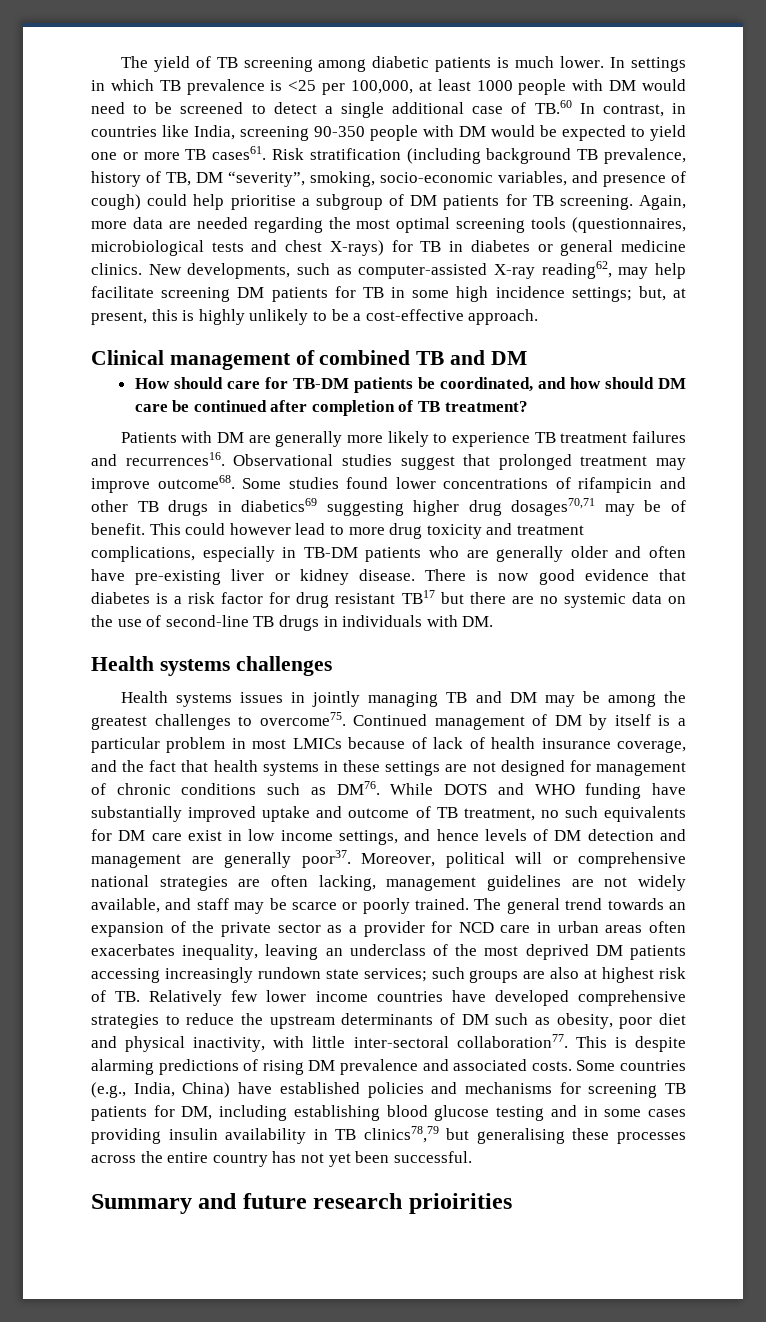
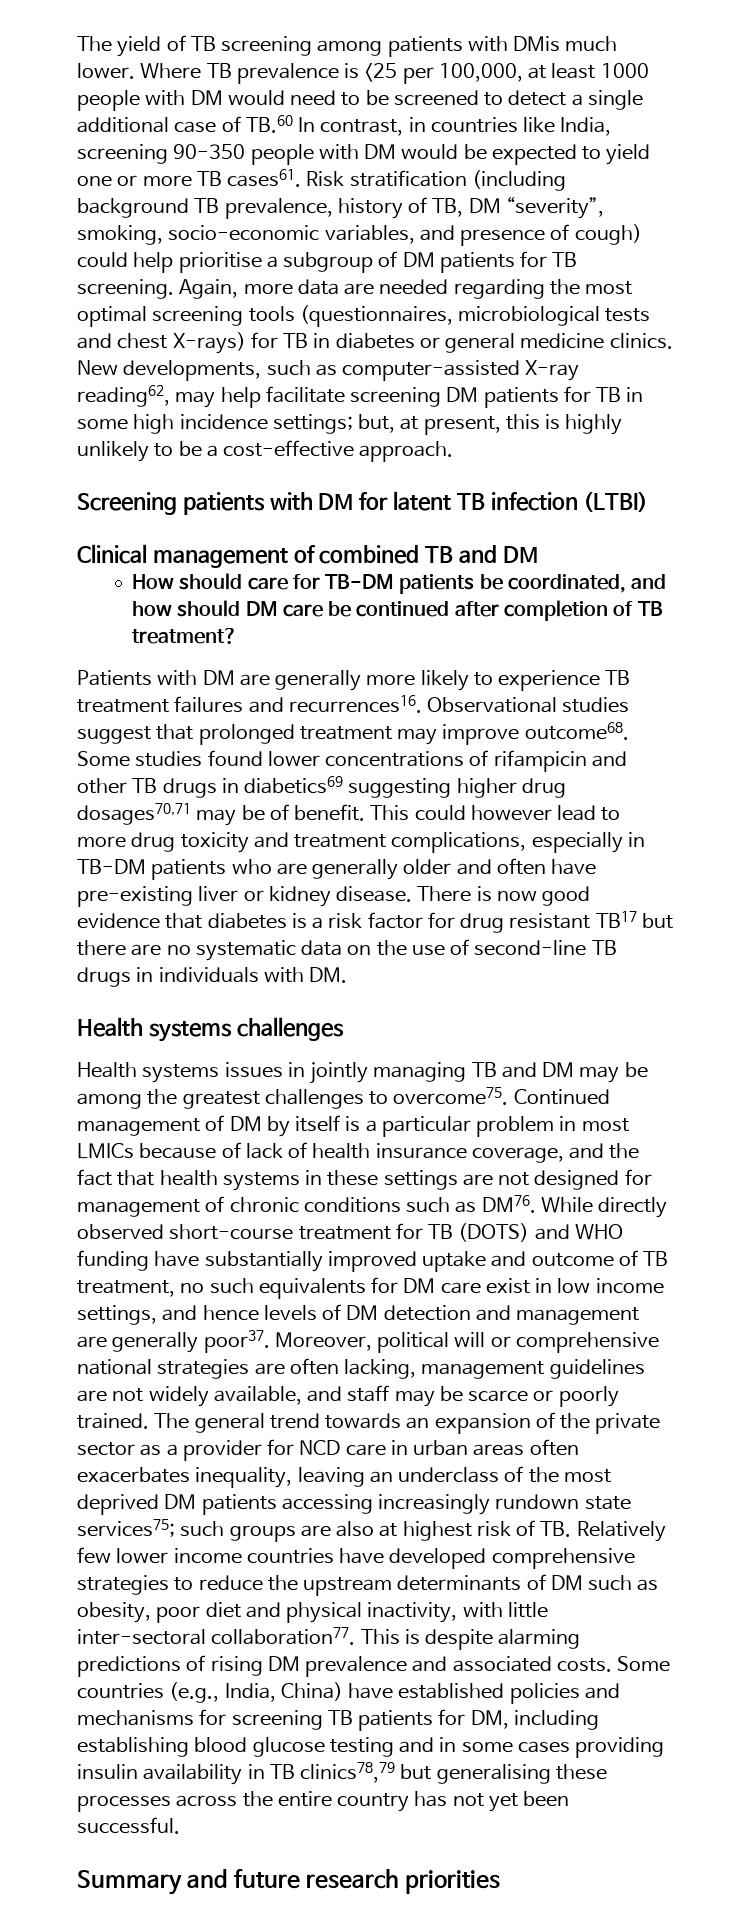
[372,56,686,72] [91,79,154,91] diabetic patients is much lower. In settings in which -> [387,36,618,57] [77,63,202,79] patients with DMis much lower. Where
(539, 317) none -> [77,491,649,515] // Screening patients with DM for latent TB infection (LTBI)
[563,593,626,608] systemic -> [195,940,296,961] systematic
[444,784,488,795] DOTS -> [598,1197,668,1218] [77,1223,530,1242] directly observed short-course treatment for TB (DOTS)
[363,968,427,982] services; -> [77,1519,175,1537] services75;
[408,1193,512,1214] prioirities -> [405,1870,501,1894] priorities

